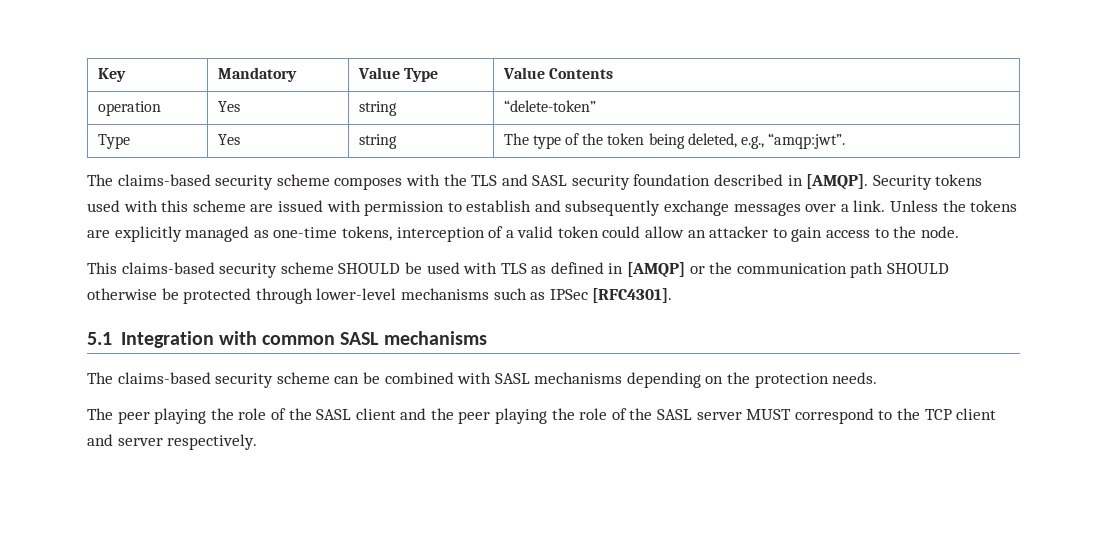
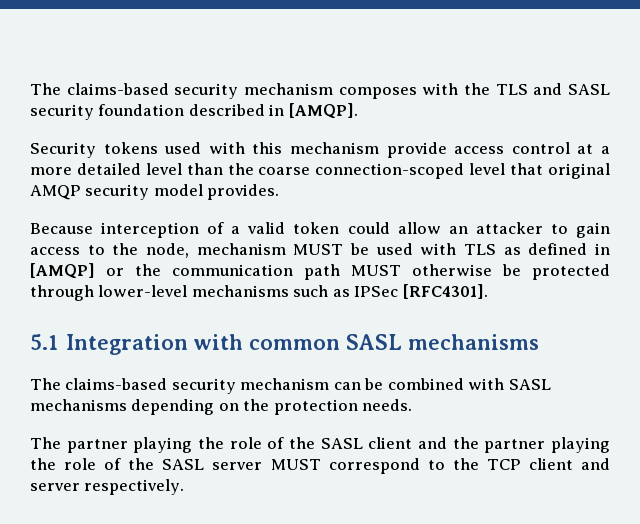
[97,68,126,82] [217,67,297,82] [357,67,438,82] [502,67,613,79] [97,101,161,116] [217,101,240,112] [358,101,397,116] [503,100,596,112] [97,134,130,149] [217,134,240,145] [358,134,397,149] [503,133,846,149] [87,174,330,190] Key | Mandatory | Value Type | Value Contents // operation | Yes | string | “delete-token” // Type | Yes | string | The type of the token being deleted, e.g., “amqp:jwt”. // The claims-based security scheme -> [30,83,333,99] The claims-based security mechanism
(869, 182) none -> (358, 111) //
[192,200,1018,216] [87,226,392,242] scheme are issued with permission to establish and subsequently exchange messages over a link. Unless the tokens are explicitly managed as one-time tokens, -> [290,142,611,158] [30,163,611,179] [30,184,280,200] [30,223,93,234] mechanism provide access control at a more detailed level than the coarse connection-scoped level that original AMQP security model provides. // Because
[920,226,959,238] [87,262,401,278] node. // This claims-based security scheme SHOULD -> [145,243,344,258] node, mechanism MUST
[887,263,950,274] SHOULD -> [351,265,401,276] MUST
[276,372,330,384] scheme -> [240,378,330,390] mechanism
[117,411,150,424] peer -> [66,439,128,453] partner
[458,411,491,424] peer -> [484,439,546,453] partner

